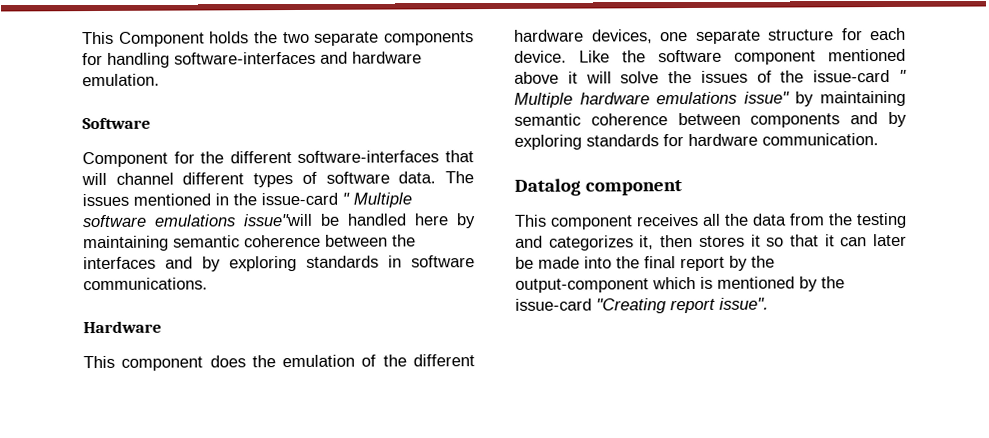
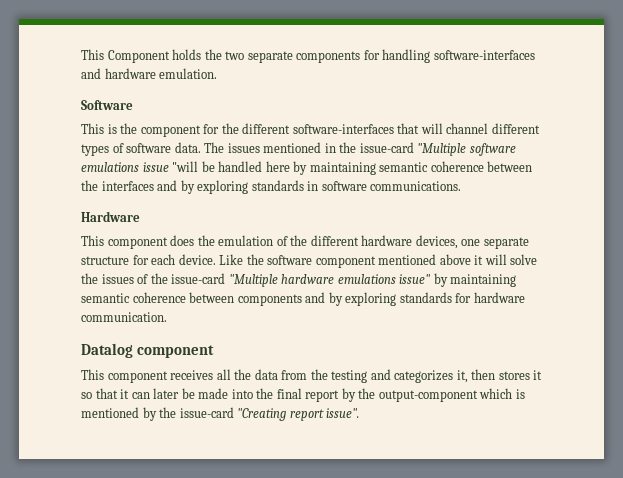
[82,151,168,168] Component -> [81,123,201,137] This is the component
[342,192,412,208] [82,213,313,228] " Multiple software emulations issue"will -> [417,143,516,156] [81,161,199,172] "Multiple software emulations issue "will
[899,69,907,82] [514,92,573,108] " Multiple -> [228,274,278,287] "Multiple

